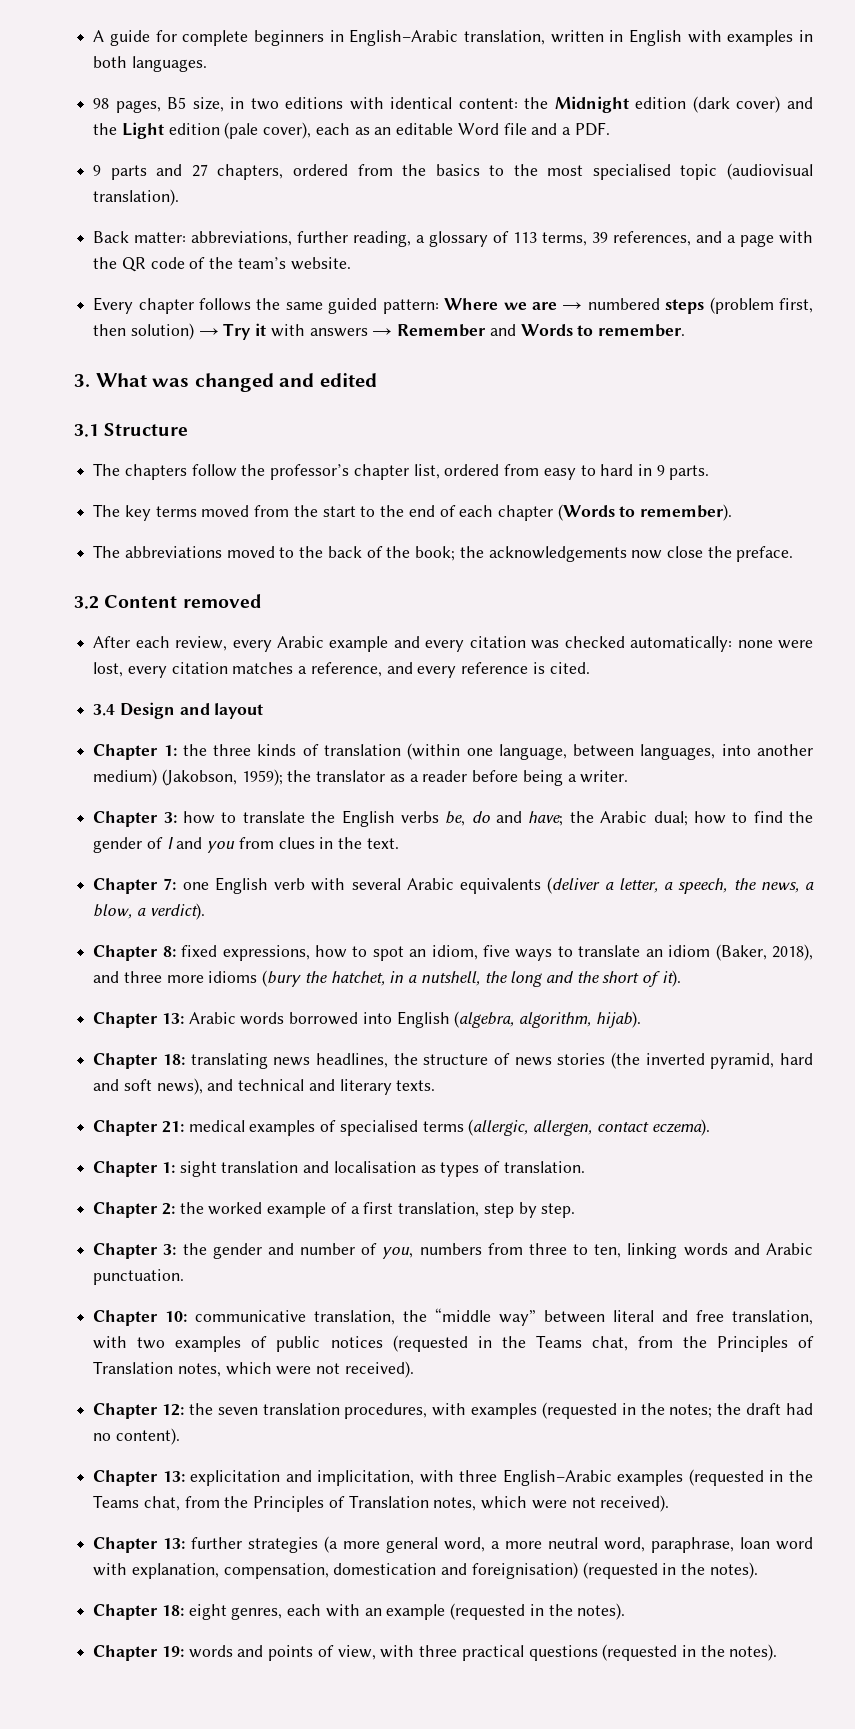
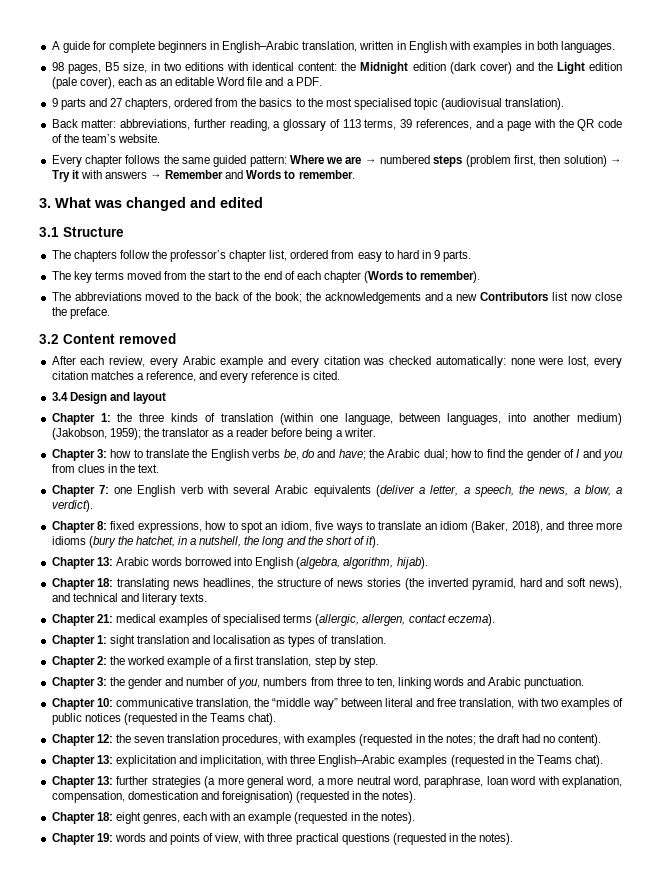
(627, 554) none -> [424,292,569,301] and a new Contributors list
[591,1336,815,1352] [93,1361,414,1378] chat, from the Principles of Translation notes, which were not received). -> [248,713,277,725] chat).
[143,1495,670,1512] chat, from the Principles of Translation notes, which were not received). -> [575,755,604,767] chat).

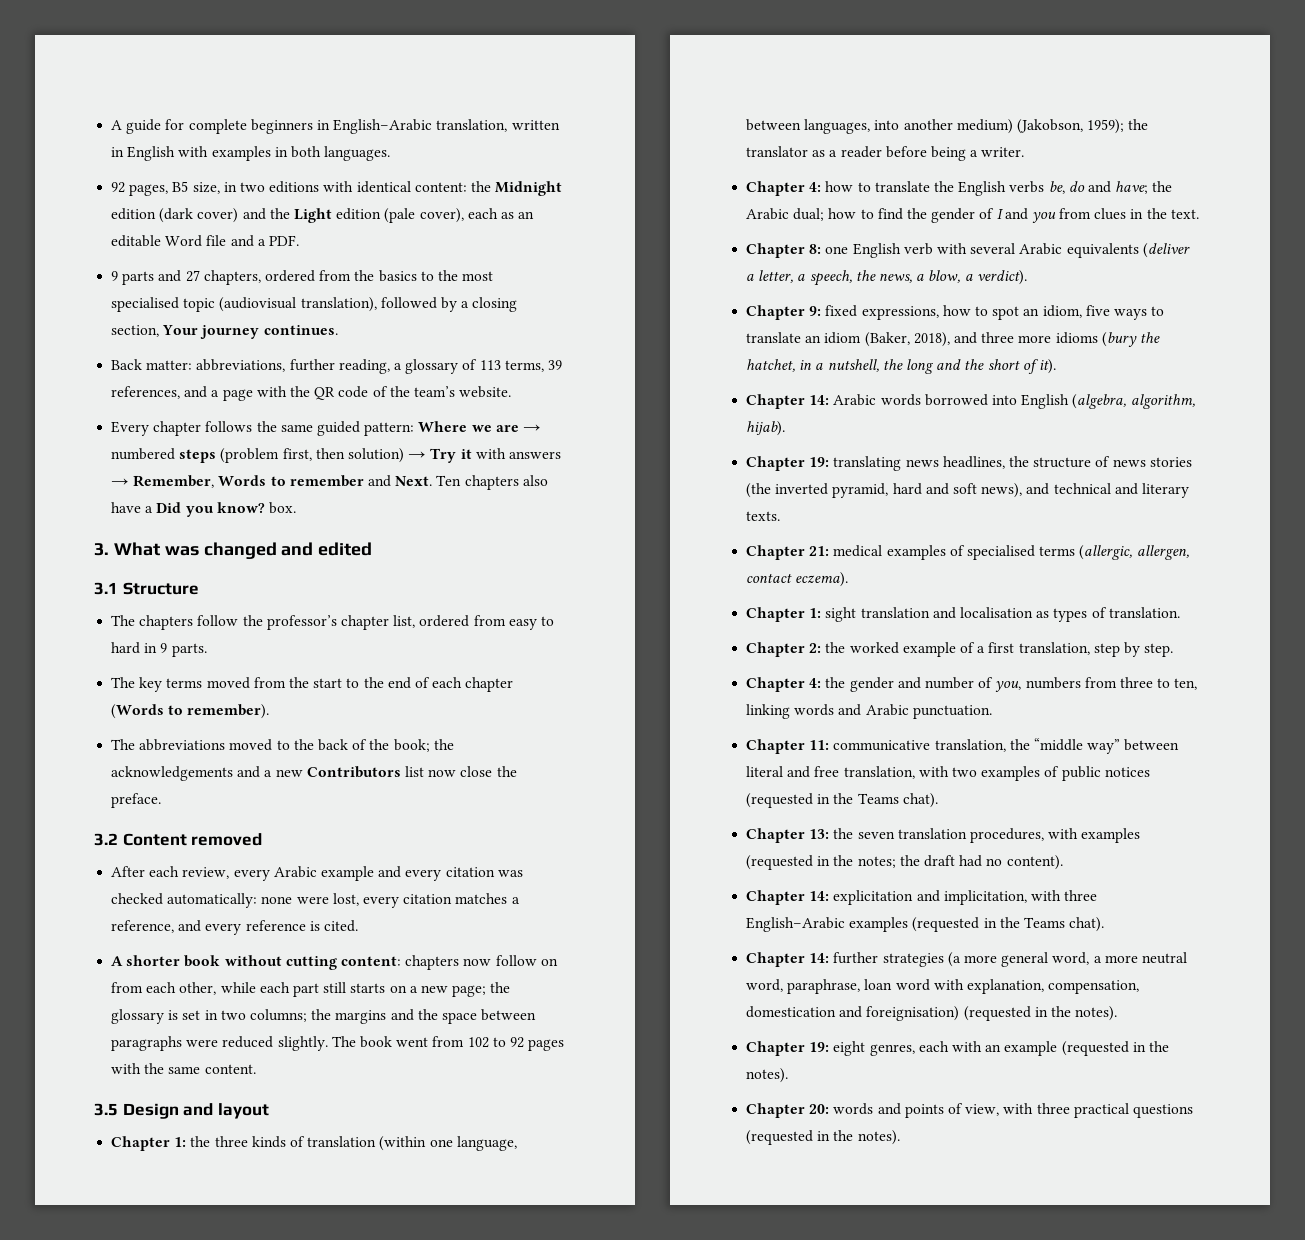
[51,62,64,71] 98 -> [111,182,126,193] 92
[505,98,565,110] translation). -> [300,297,518,312] [111,325,338,339] translation), followed by a closing section, Your journey continues.
[165,170,355,179] Remember and Words to remember. -> [133,475,548,490] [111,502,296,517] Remember, Words to remember and Next. Ten chapters also have a Did you know? box.
[51,392,68,401] 3.4 -> [111,955,558,970] [111,982,511,997] [111,1009,537,1024] [111,1036,565,1051] [111,1063,256,1074] [94,1103,118,1116] A shorter book without cutting content: chapters now follow on from each other, while each part still starts on a new page; the glossary is set in two columns; the margins and the space between paragraphs were reduced slightly. The book went from 102 to 92 pages with the same content. // 3.5
[97,449,108,458] 3: -> [809,182,822,192] 4:
[98,485,109,494] 7: -> [809,244,822,254] 8:
[97,521,108,530] 8: -> [809,306,822,316] 9:
[96,557,113,566] 13: -> [809,395,830,405] 14:
[97,578,114,587] 18: -> [809,457,830,467] 19:
[96,677,107,686] 3: -> [809,678,822,688] 4:
[96,698,113,707] 10: -> [809,740,830,750] 11:
[96,734,113,743] 12: -> [809,829,830,839] 13:
[96,755,113,764] 13: -> [809,891,830,901] 14:
[97,776,114,785] 13: -> [809,953,830,963] 14:
[96,812,113,821] 18: -> [809,1042,830,1052] 19:
[96,833,113,842] 19: -> [809,1104,830,1114] 20:

